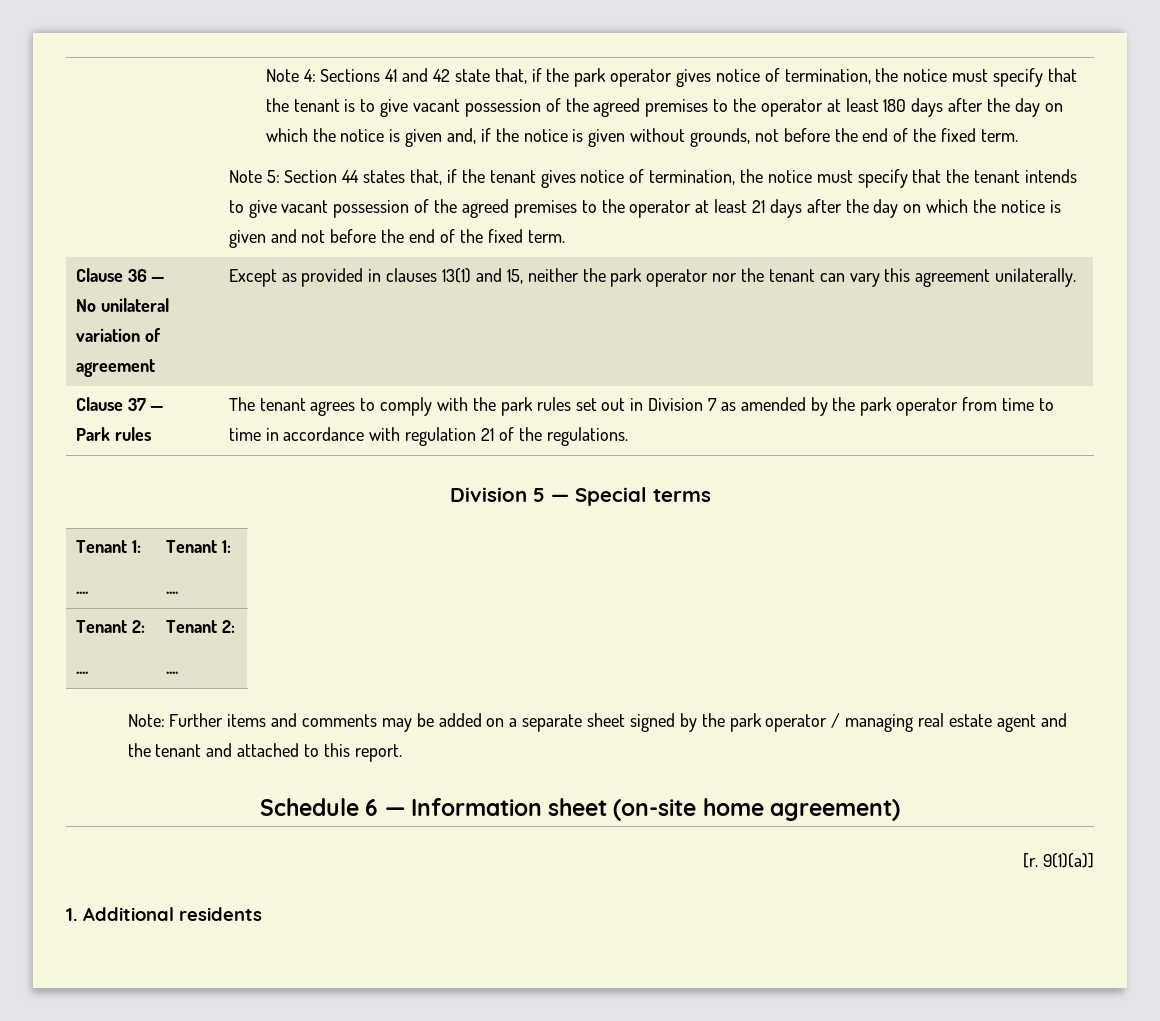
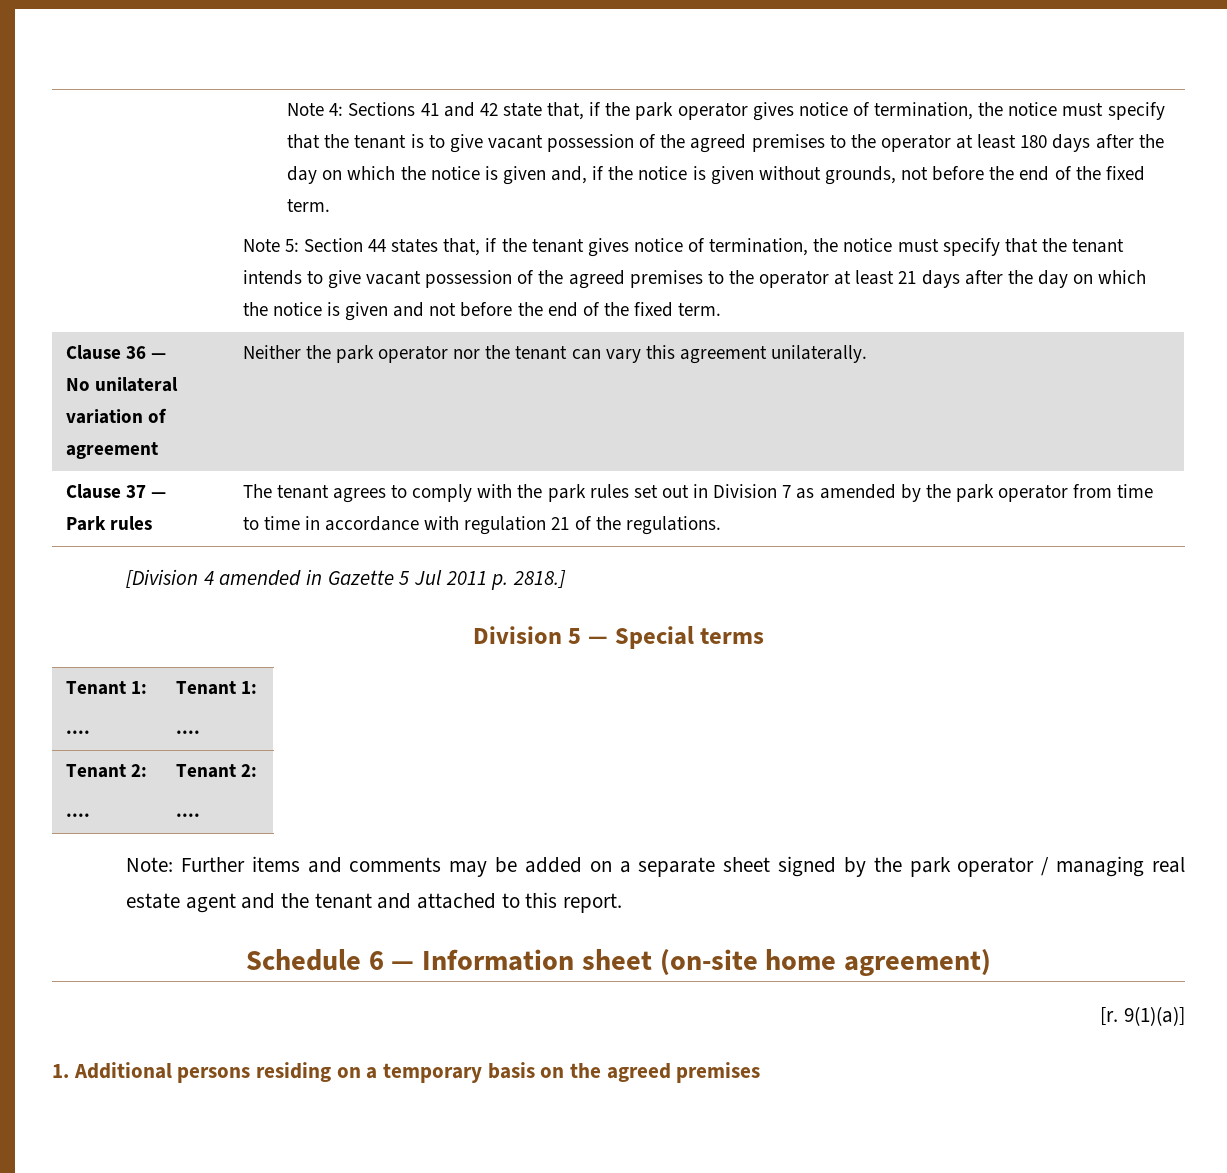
[228,268,579,287] Except as provided in clauses 13(1) and 15, neither -> [242,345,301,359] Neither
(628, 436) none -> [126,569,567,590] // [Division 4 amended in Gazette 5 Jul 2011 p. 2818.]
[179,907,262,921] residents -> [177,1062,761,1083] persons residing on a temporary basis on the agreed premises

